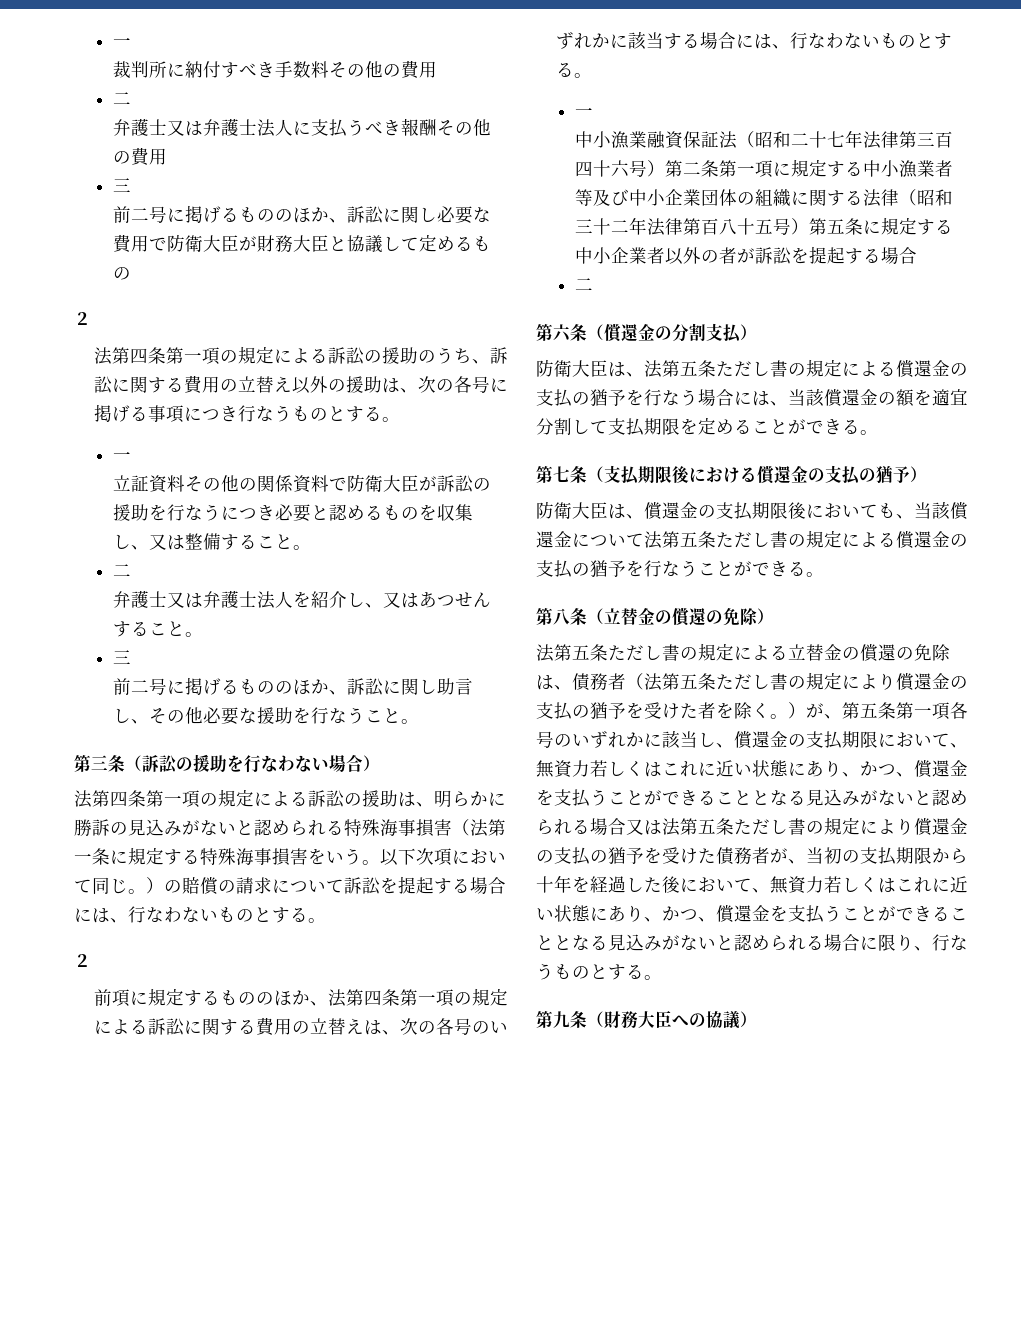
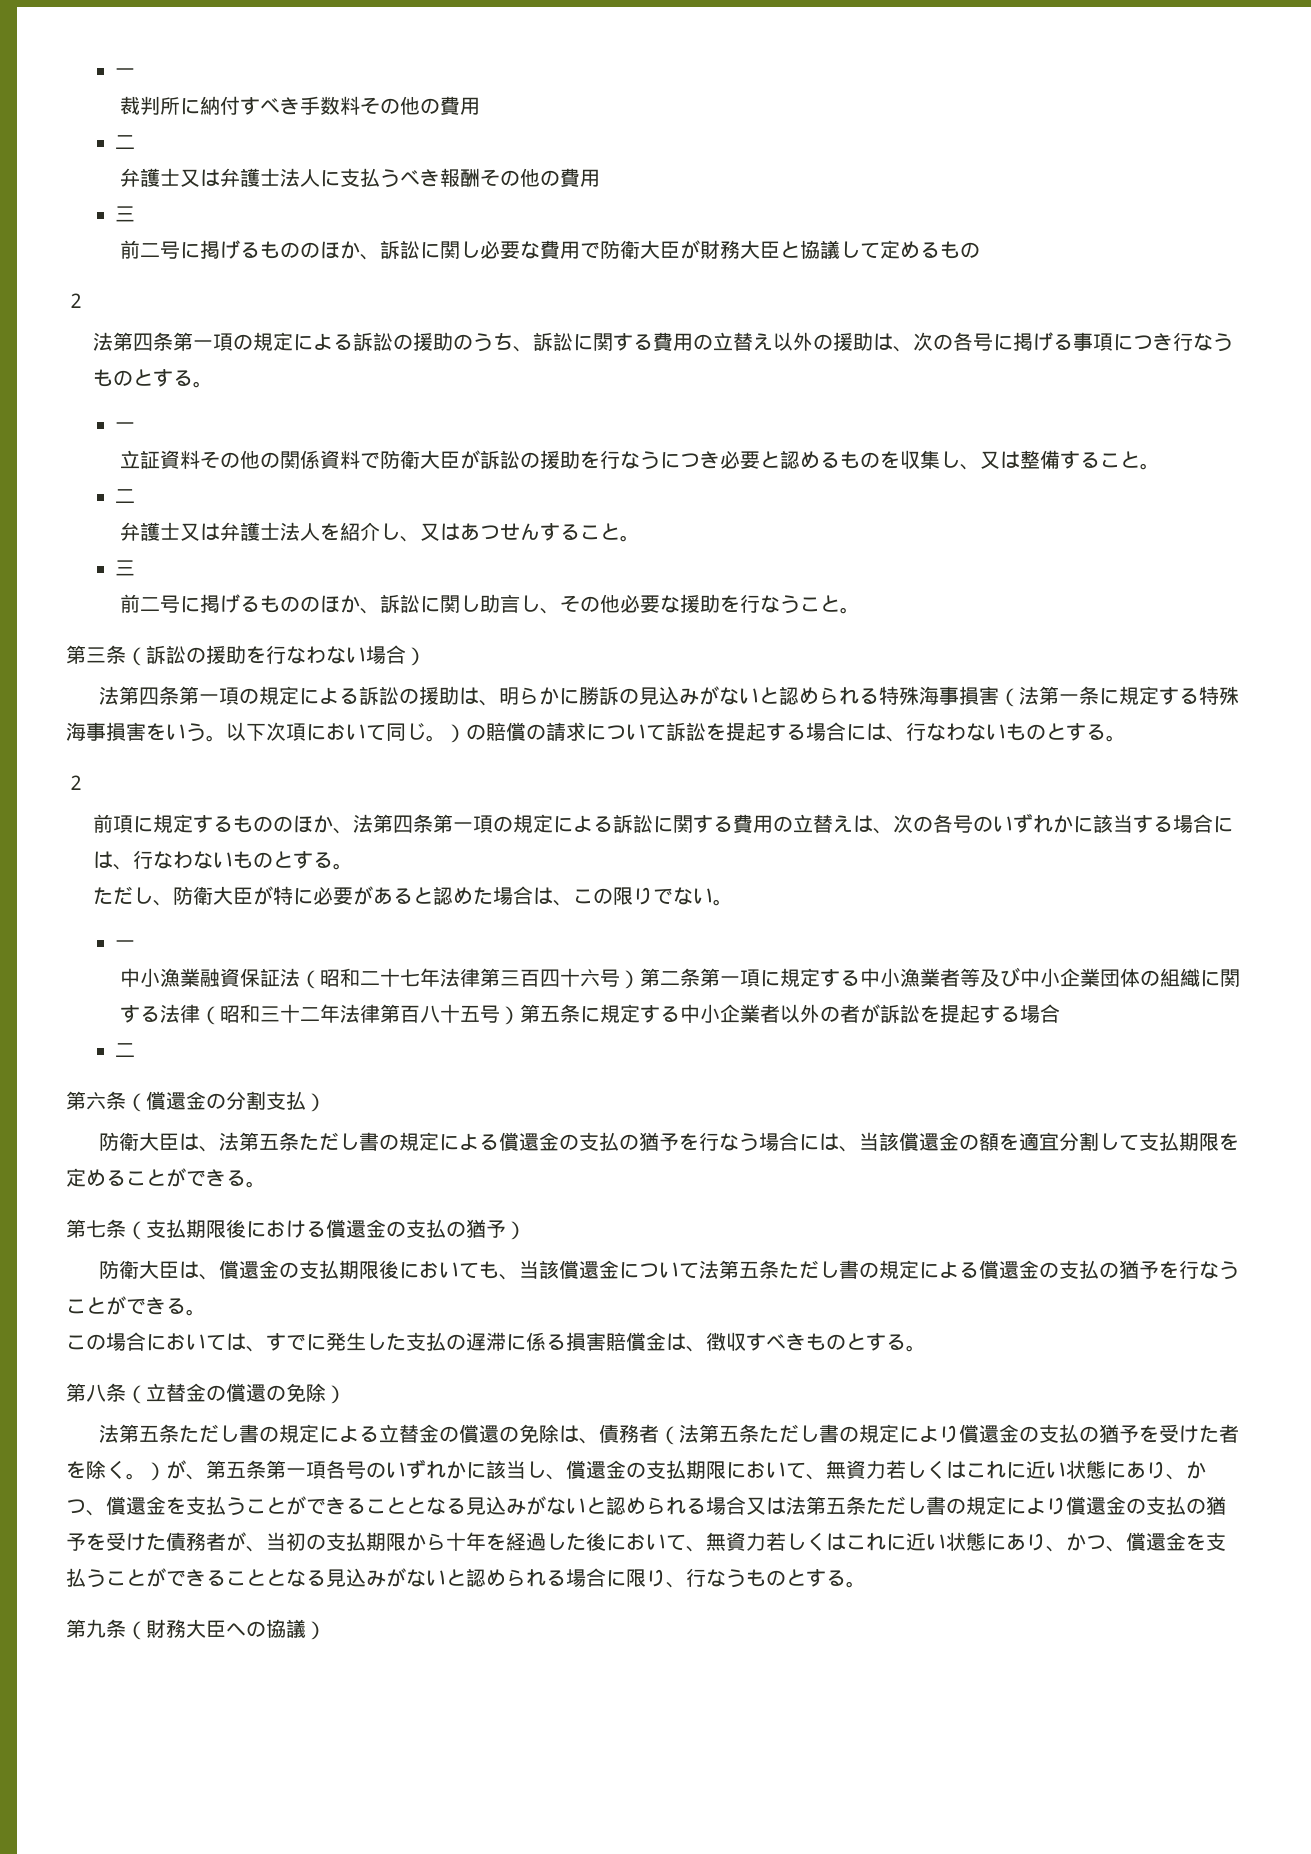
(592, 75) none -> [92,886,733,906] // ただし、防衛大臣が特に必要があると認めた場合は、この限りでない。
(824, 574) none -> [66,1332,926,1352] // この場合においては、すでに発生した支払の遅滞に係る損害賠償金は、徴収すべきものとする。

